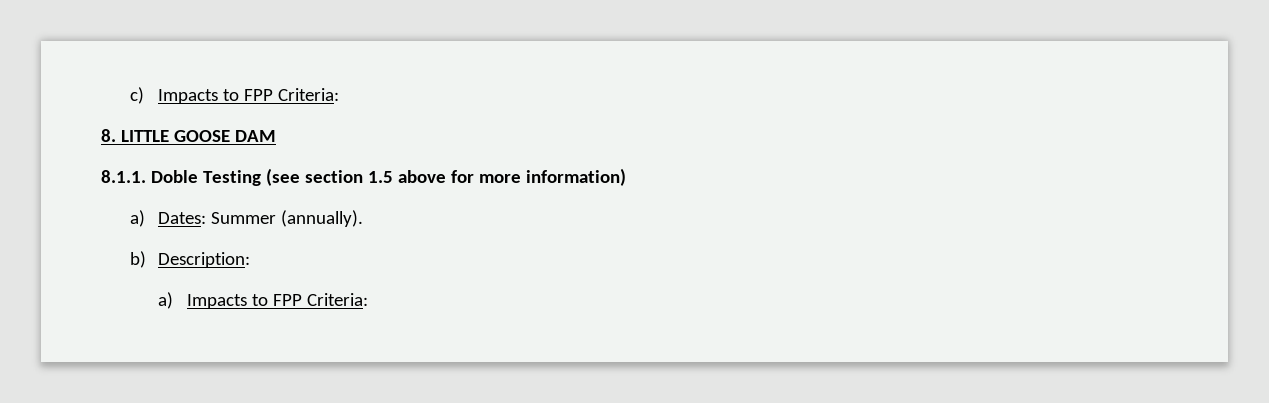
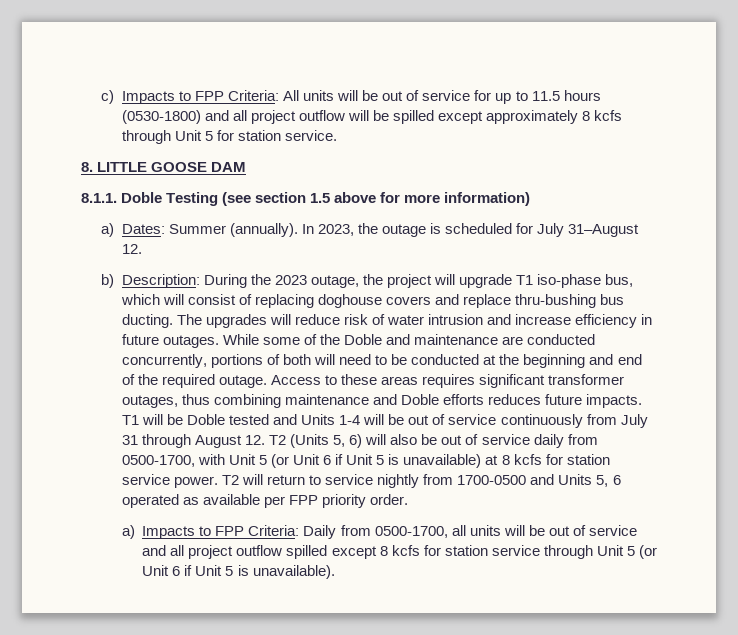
(340, 94) none -> [283,90,601,104] [121,110,623,124] [121,130,338,144] All units will be out of service for up to 11.5 hours (0530-1800) and all project outflow will be spilled except approximately 8 kcfs through Unit 5 for station service.
[129,251,251,268] // b) Description: -> [302,223,640,237] [121,244,142,254] [101,274,634,288] [120,294,625,308] [121,314,653,328] [121,334,596,348] [121,354,642,368] [121,374,625,388] [121,394,643,408] [121,414,648,428] [121,434,598,448] [121,454,610,468] [121,474,621,488] [121,494,409,508] In 2023, the outage is scheduled for July 31–August 12. // b) Description: During the 2023 outage, the project will upgrade T1 iso-phase bus, which will consist of replacing doghouse covers and replace thru-bushing bus ducting. The upgrades will reduce risk of water intrusion and increase efficiency in future outages. While some of the Doble and maintenance are conducted concurrently, portions of both will need to be conducted at the beginning and end of the required outage. Access to these areas requires significant transformer outages, thus combining maintenance and Doble efforts reduces future impacts. T1 will be Doble tested and Units 1-4 will be out of service continuously from July 31 through August 12. T2 (Units 5, 6) will also be out of service daily from 0500-1700, with Unit 5 (or Unit 6 if Unit 5 is unavailable) at 8 kcfs for station service power. T2 will return to service nightly from 1700-0500 and Units 5, 6 operated as available per FPP priority order.
(368, 299) none -> [303,525,637,539] [142,545,657,559] [142,565,335,579] Daily from 0500-1700, all units will be out of service and all project outflow spilled except 8 kcfs for station service through Unit 5 (or Unit 6 if Unit 5 is unavailable).

